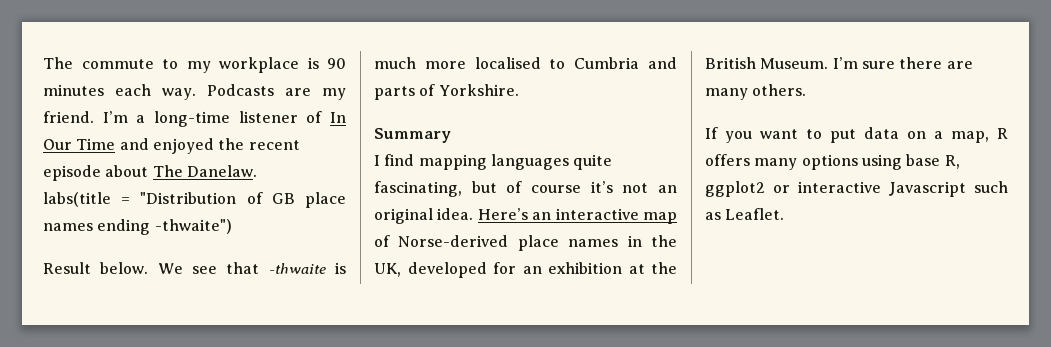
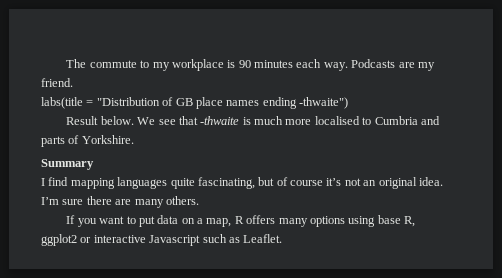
[102,111,346,127] [43,138,300,154] [43,165,257,181] I’m a long-time listener of In Our Time and enjoyed the recent episode about The Danelaw. -> (73, 82) none
[477,208,677,224] [374,235,677,251] [374,262,677,278] [705,57,829,69] Here’s an interactive map of Norse-derived place names in the UK, developed for an exhibition at the British Museum. -> (443, 181) none

